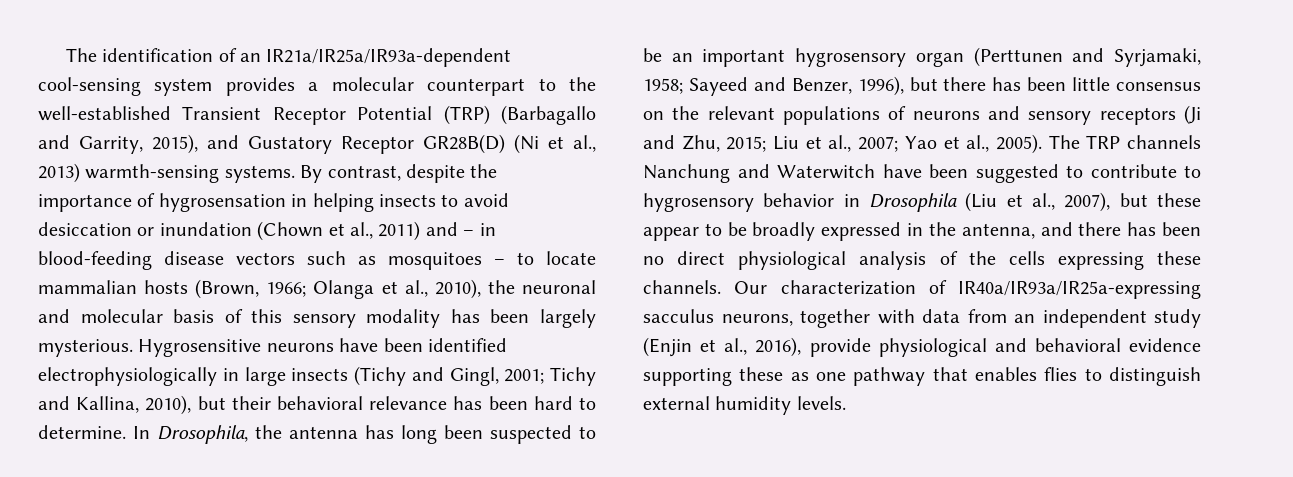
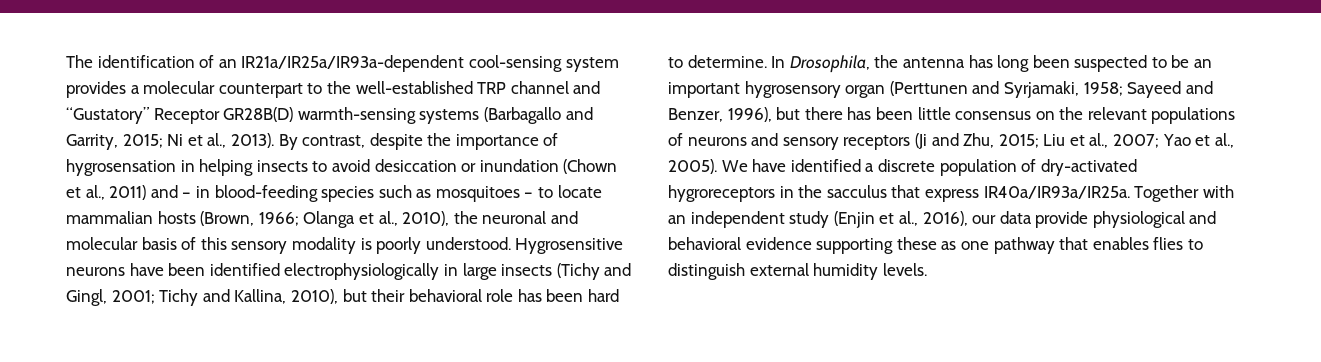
[182,105,596,125] [38,134,596,154] [38,163,295,183] Transient Receptor Potential (TRP) (Barbagallo and Garrity, 2015), and Gustatory Receptor GR28B(D) (Ni et al., 2013) warmth-sensing systems. -> [477,81,601,94] [66,107,593,124] [66,133,274,150] TRP channel and “Gustatory” Receptor GR28B(D) warmth-sensing systems (Barbagallo and Garrity, 2015; Ni et al., 2013).
[164,251,295,265] disease vectors -> [321,186,375,202] species
[450,309,596,328] [38,339,133,357] has been largely mysterious. -> [360,237,511,254] is poorly understood.
[369,396,448,410] relevance -> [486,289,514,302] role
[1048,135,1201,149] [643,164,1201,183] [643,192,1201,212] [643,222,1201,241] [643,251,1201,270] [643,280,1201,299] [643,309,1007,328] The TRP channels Nanchung and Waterwitch have been suggested to contribute to hygrosensory behavior in Drosophila (Liu et al., 2007), but these appear to be broadly expressed in the antenna, and there has been no direct physiological analysis of the cells expressing these channels. Our characterization of IR40a/IR93a/IR25a-expressing sacculus neurons, together with data from -> [721,159,1137,176] [668,185,1234,202] We have identified a discrete population of dry-activated hygroreceptors in the sacculus that express IR40a/IR93a/IR25a. Together with
(802, 347) none -> [972,211,1032,224] our data

